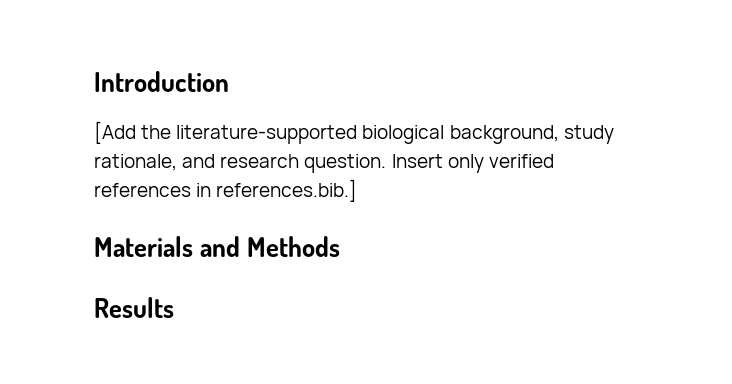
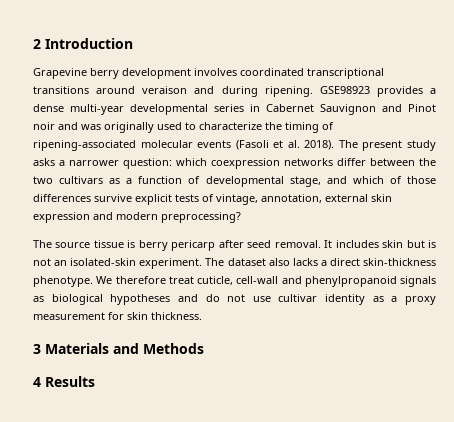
(94, 81) none -> [33,39,41,49] 2
[94,121,614,144] [94,154,554,173] [94,179,358,202] [Add the literature-supported biological background, study rationale, and research question. Insert only verified references in references.bib.] // -> [33,68,384,79] [33,86,436,97] [33,104,436,115] [33,122,334,133] [33,140,436,151] [33,158,436,169] [33,176,436,187] [33,194,392,205] [33,212,241,223] [33,240,436,251] [33,258,437,269] [33,276,436,287] [33,294,436,305] [33,312,202,320] [33,344,41,354] Grapevine berry development involves coordinated transcriptional transitions around veraison and during ripening. GSE98923 provides a dense multi-year developmental series in Cabernet Sauvignon and Pinot noir and was originally used to characterize the timing of ripening-associated molecular events (Fasoli et al. 2018). The present study asks a narrower question: which coexpression networks differ between the two cultivars as a function of developmental stage, and which of those differences survive explicit tests of vintage, annotation, external skin expression and modern preprocessing? // The source tissue is berry pericarp after seed removal. It includes skin but is not an isolated-skin experiment. The dataset also lacks a direct skin-thickness phenotype. We therefore treat cuticle, cell-wall and phenylpropanoid signals as biological hypotheses and do not use cultivar identity as a proxy measurement for skin thickness. // 3
(341, 246) none -> [33,377,41,387] 4

